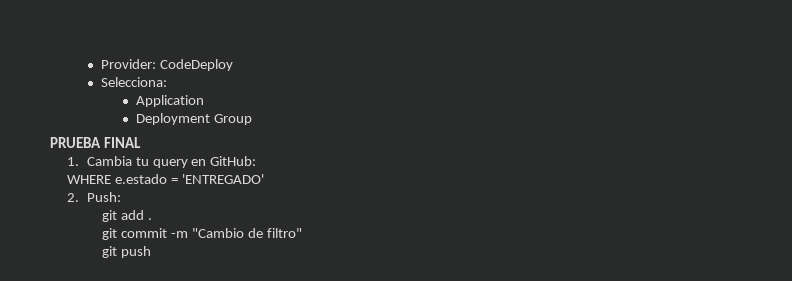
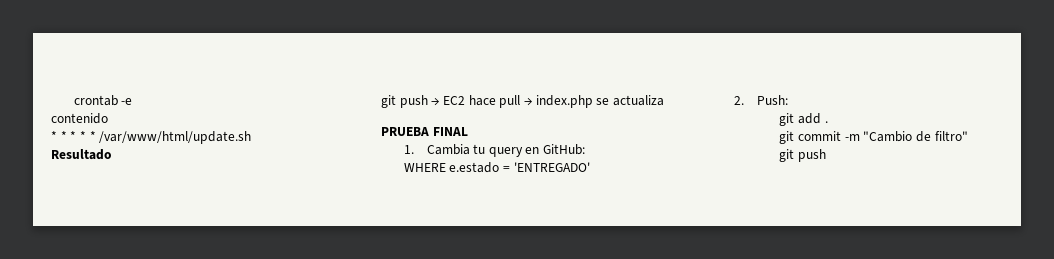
[100,59,233,71] [100,77,167,87] [135,95,204,107] [135,113,252,125] Provider: CodeDeploy // Selecciona: // Application // Deployment Group -> [73,95,133,106] [51,113,108,124] [51,131,252,144] [51,149,112,160] [381,95,664,108] crontab -e // contenido // * * * * * /var/www/html/update.sh // Resultado // git push → EC2 hace pull → index.php se actualiza

